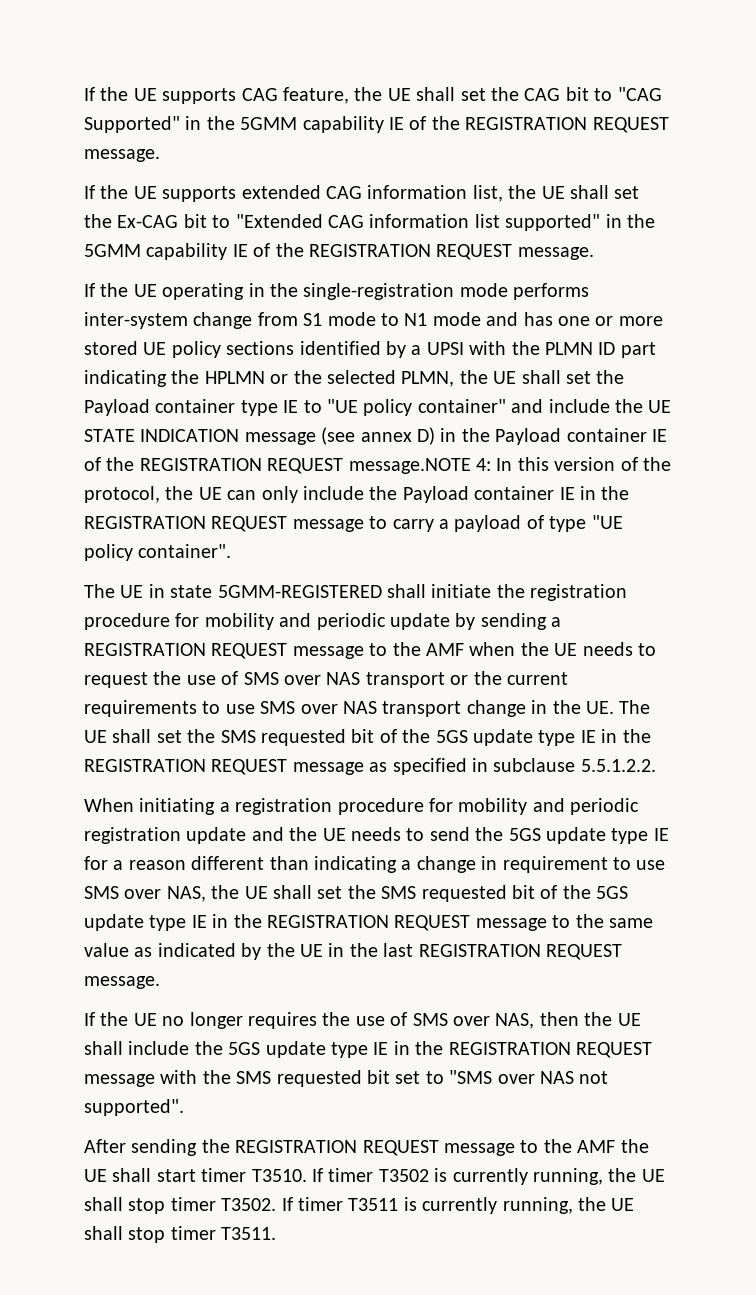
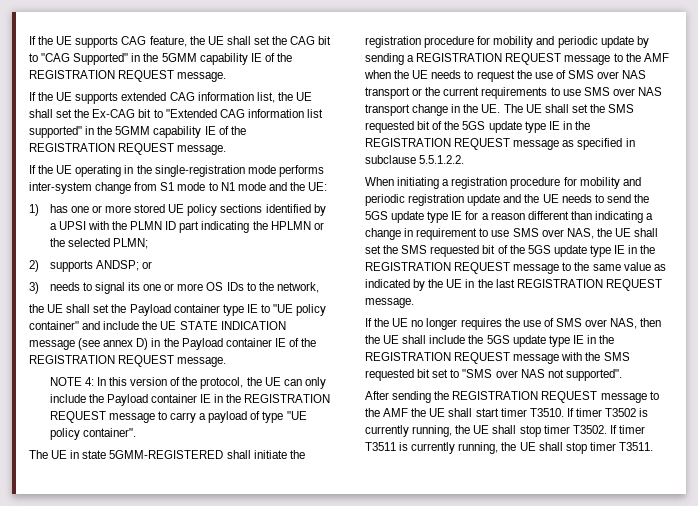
(519, 319) none -> [289,182,328,191] [29,204,39,216] the UE: // 1)
[401,371,455,387] PLMN, -> [112,238,148,249] [29,260,152,272] [29,282,319,294] PLMN; // 2) supports ANDSP; or // 3) needs to signal its one or more OS IDs to the network, //
[348,458,471,474] message.NOTE -> [177,357,227,367] [49,377,82,386] message. // NOTE

